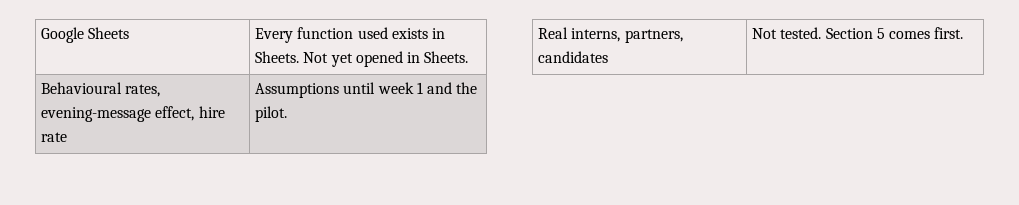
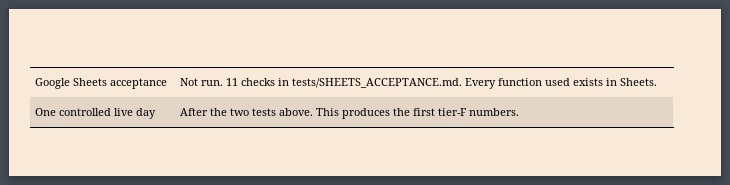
(130, 33) | -> [110,78,168,89] [180,78,463,88] acceptance | Not run. 11 checks in tests/SHEETS_ACCEPTANCE.md.
[303,51,469,67] [41,82,161,97] [41,106,225,122] [41,132,68,142] [255,82,478,98] [255,106,288,122] [538,27,683,43] [538,51,609,63] [752,27,964,39] Not yet opened in Sheets. // Behavioural rates, evening-message effect, hire rate | Assumptions until week 1 and the pilot. // Real interns, partners, candidates | Not tested. Section 5 comes first. -> [35,108,157,119] [180,108,520,119] // One controlled live day | After the two tests above. This produces the first tier-F numbers.

